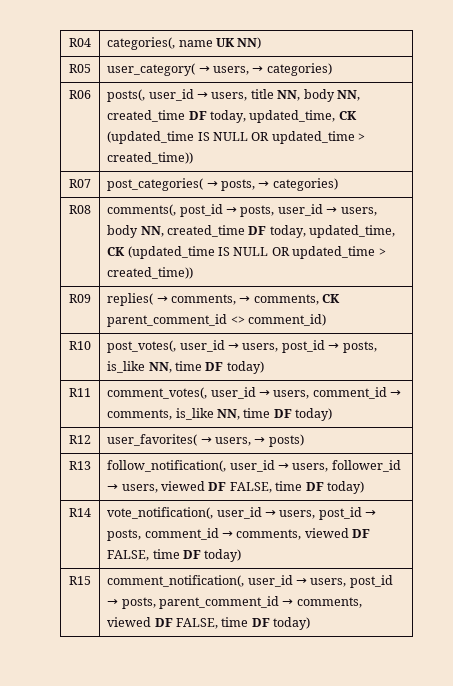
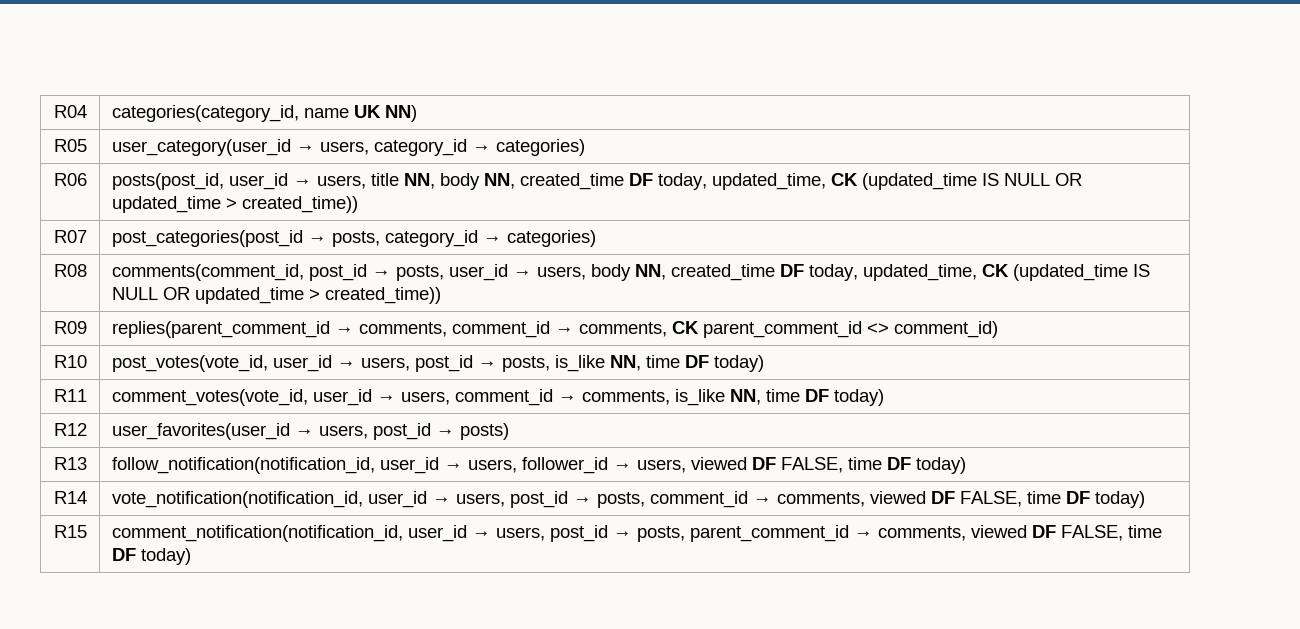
[107,37,176,50] categories(, -> [111,105,299,122] categories(category_id,
[107,63,250,76] user_category( → users, -> [111,139,467,156] user_category(user_id → users, category_id
[107,89,146,102] posts(, -> [111,173,224,190] posts(post_id,
[107,178,256,191] post_categories( → posts, -> [111,230,478,247] post_categories(post_id → posts, category_id
[107,204,177,216] comments(, -> [111,264,304,281] comments(comment_id,
[107,293,237,306] replies( → comments, -> [111,321,550,338] replies(parent_comment_id → comments, comment_id
[107,340,177,353] post_votes(, -> [111,355,268,372] post_votes(vote_id,
[107,387,208,399] comment_votes(, -> [111,389,308,406] comment_votes(vote_id,
[107,434,252,446] user_favorites( → users, -> [111,423,431,440] user_favorites(user_id → users, post_id
[107,460,227,472] follow_notification(, -> [111,457,375,474] follow_notification(notification_id,
[107,507,214,519] vote_notification(, -> [111,491,363,508] vote_notification(notification_id,
[107,575,245,587] comment_notification(, -> [111,525,403,542] comment_notification(notification_id,

